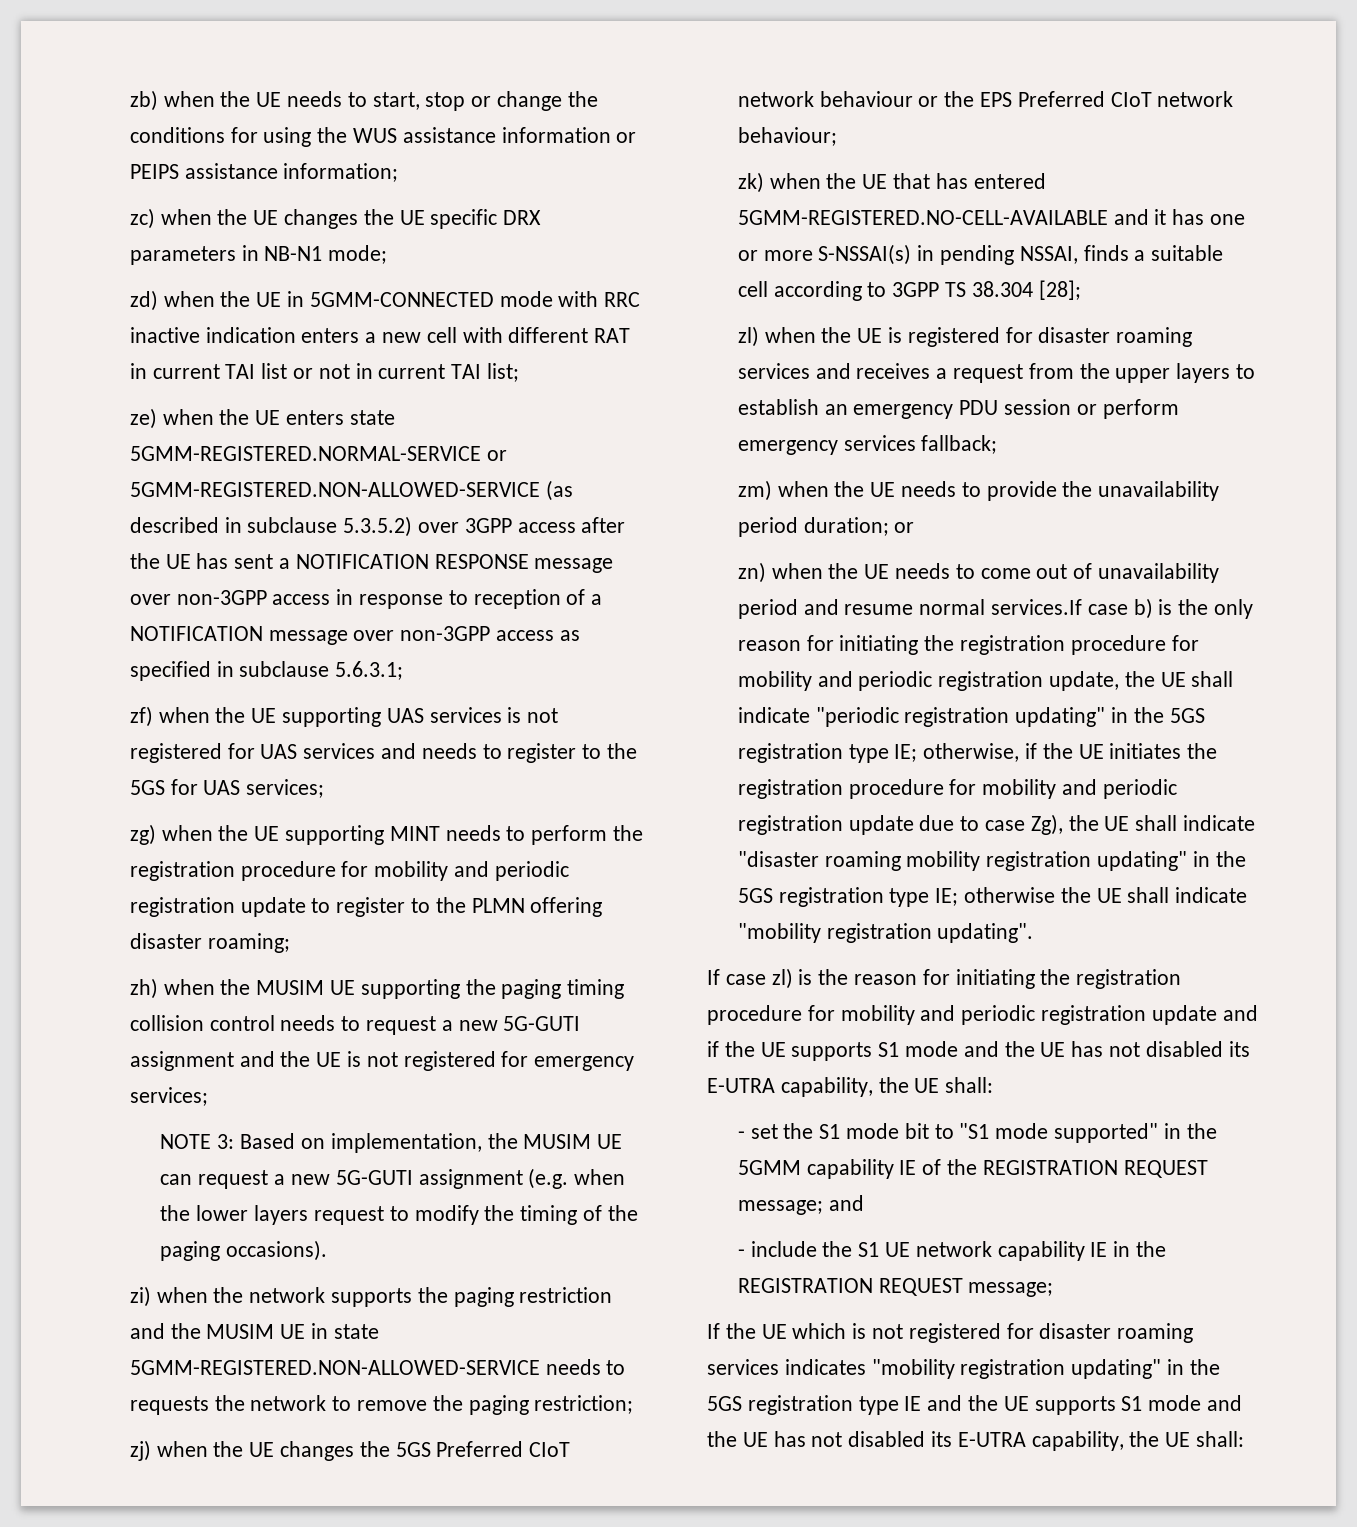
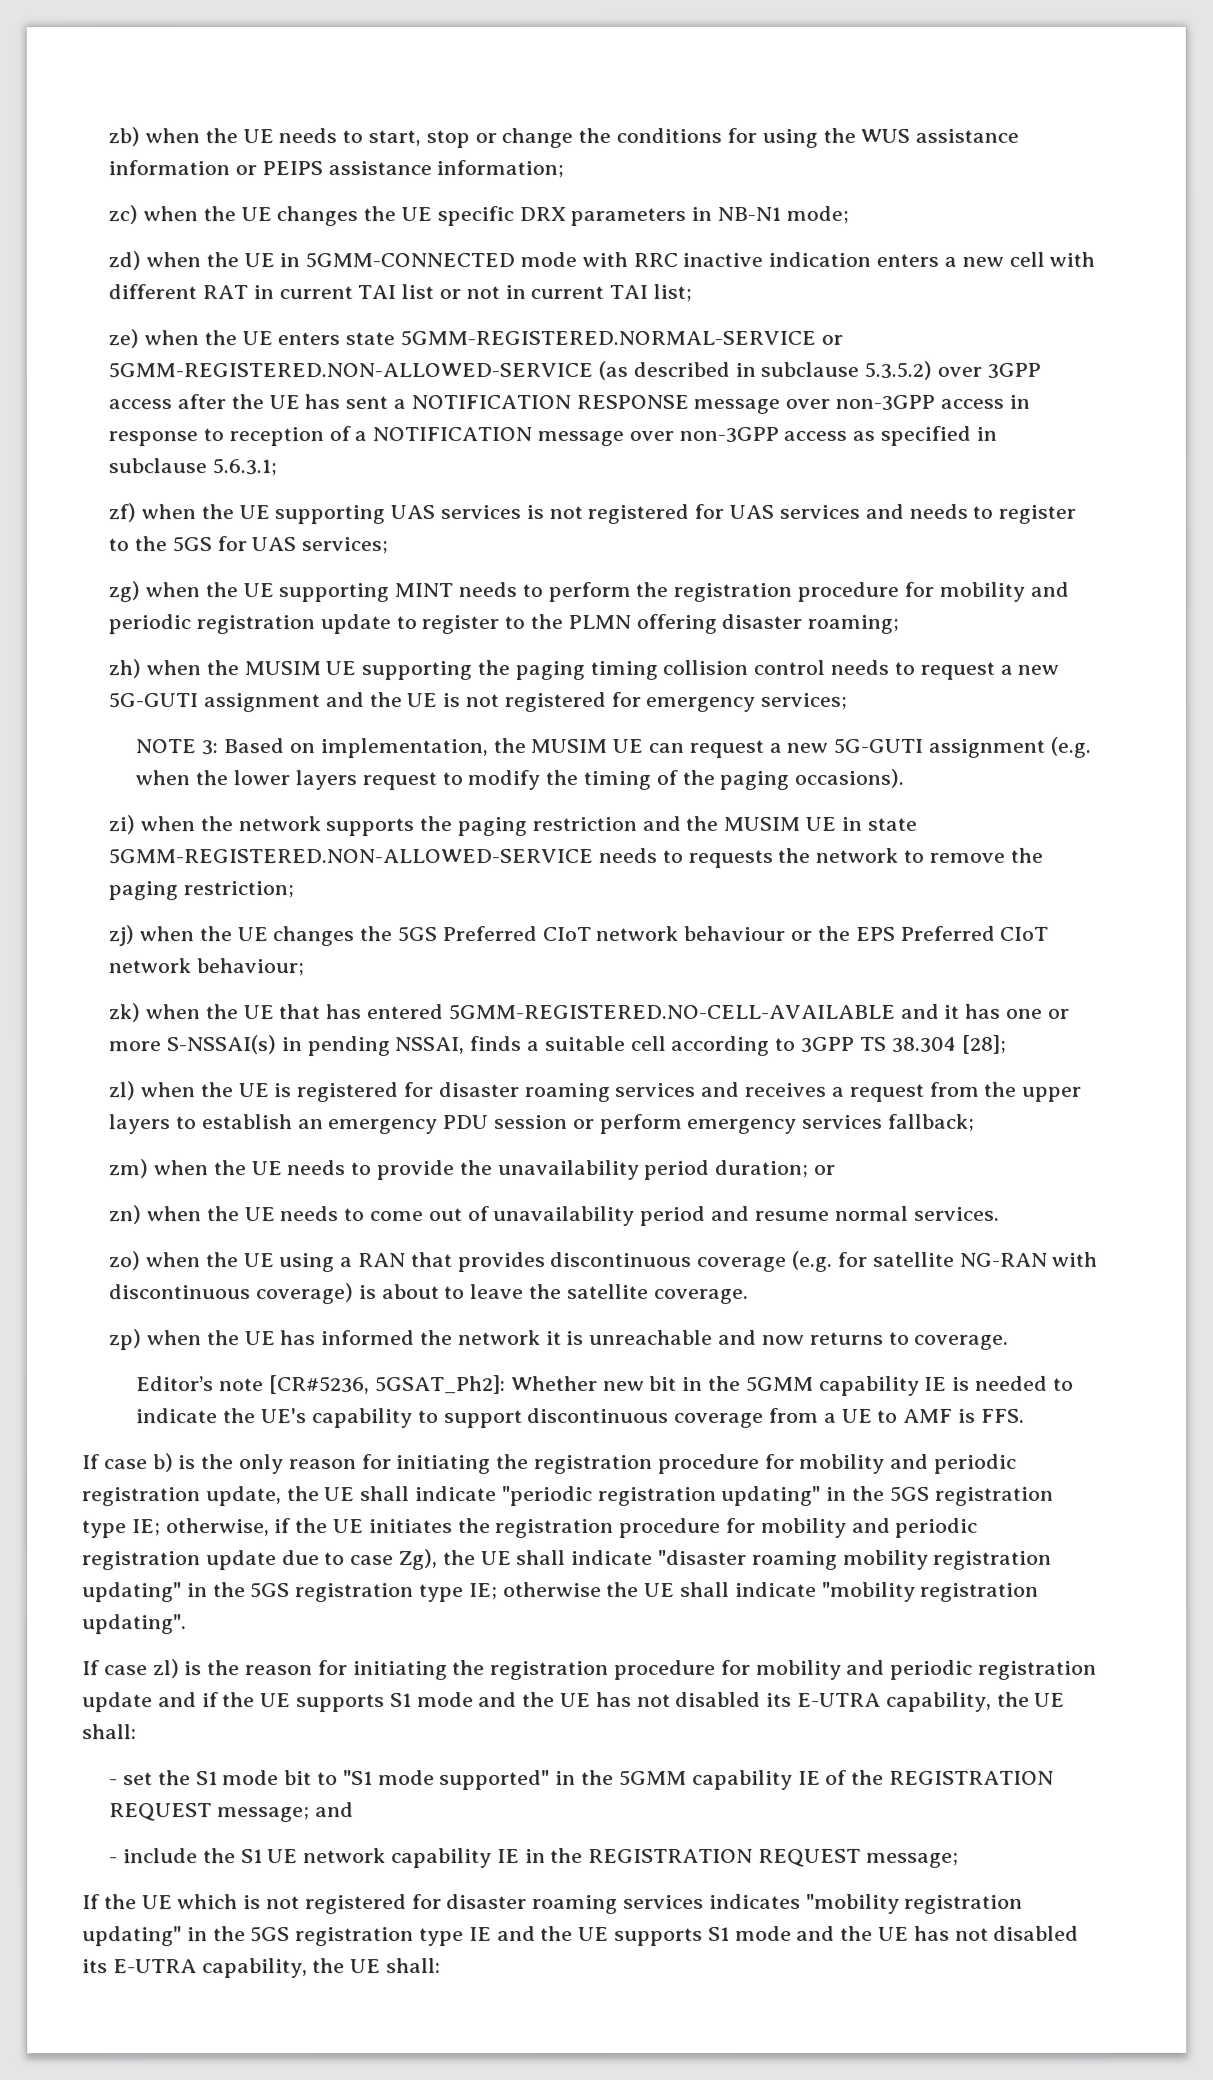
[990,599,1082,615] services.If -> [913,1206,1000,1221] [109,1250,1099,1273] [109,1283,749,1305] [109,1329,1010,1351] [136,1375,1074,1396] [136,1407,1025,1429] [82,1454,100,1470] services. // zo) when the UE using a RAN that provides discontinuous coverage (e.g. for satellite NG-RAN with discontinuous coverage) is about to leave the satellite coverage. // zp) when the UE has informed the network it is unreachable and now returns to coverage. // Editor’s note [CR#5236, 5GSAT_Ph2]: Whether new bit in the 5GMM capability IE is needed to indicate the UE's capability to support discontinuous coverage from a UE to AMF is FFS. // If

